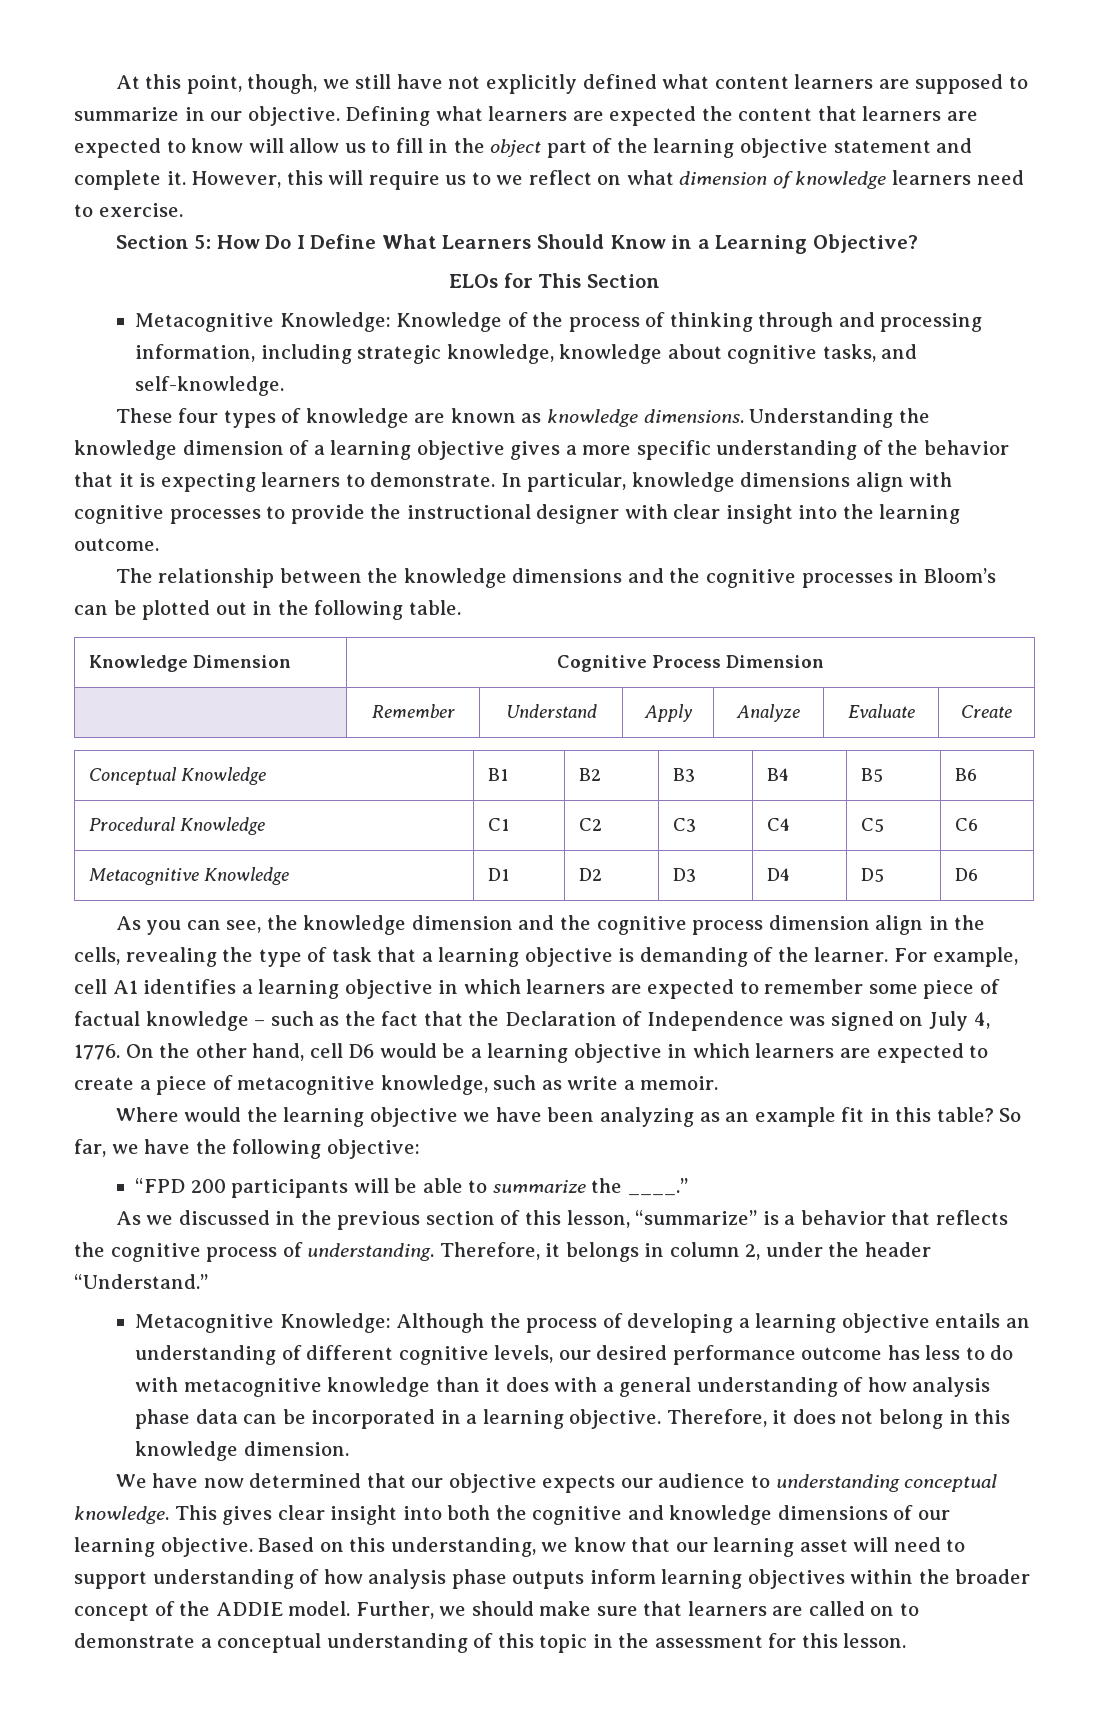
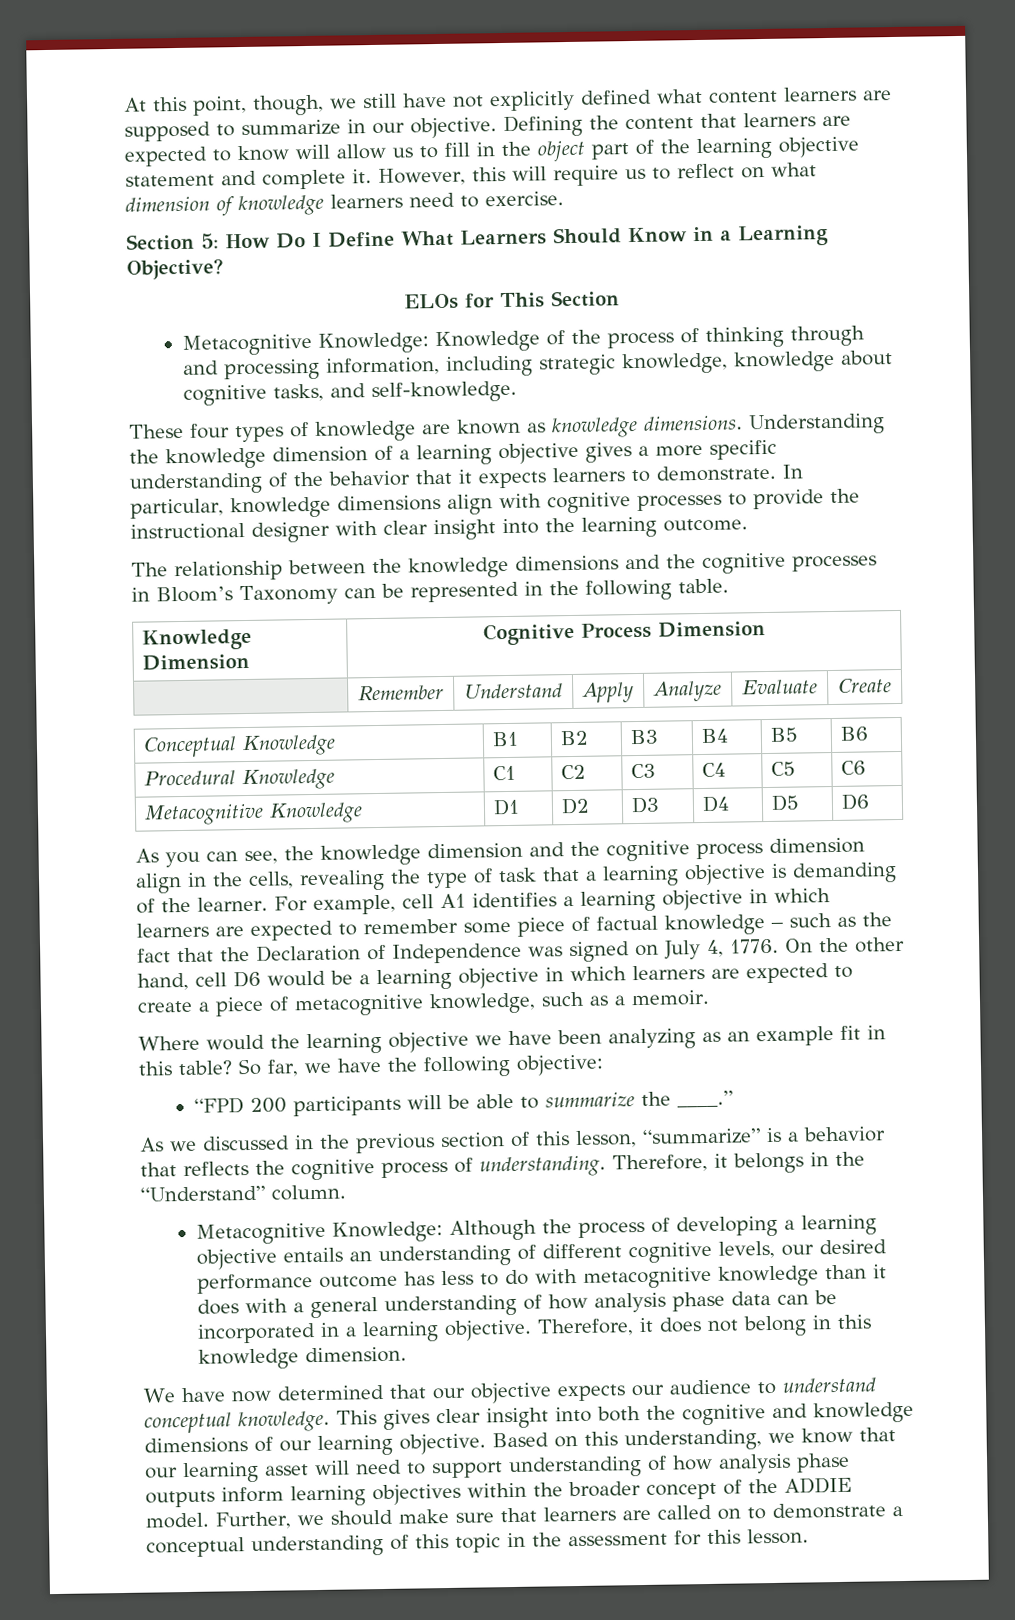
[435,106,697,126] what learners are expected -> (583, 125) none
[496,175,524,185] we -> (671, 173) none
[139,473,256,492] is expecting -> [478,471,547,489] expects
[74,600,247,620] can be plotted out -> [239,581,519,606] Taxonomy can be represented
[567,1076,619,1090] write -> (609, 1000) none
[669,1242,931,1260] [74,1274,208,1289] column 2, under the header “Understand.” -> [835,1151,865,1167] [140,1184,346,1202] the “Understand” column.
[775,1474,900,1492] understanding -> [781,1377,876,1393] understand

